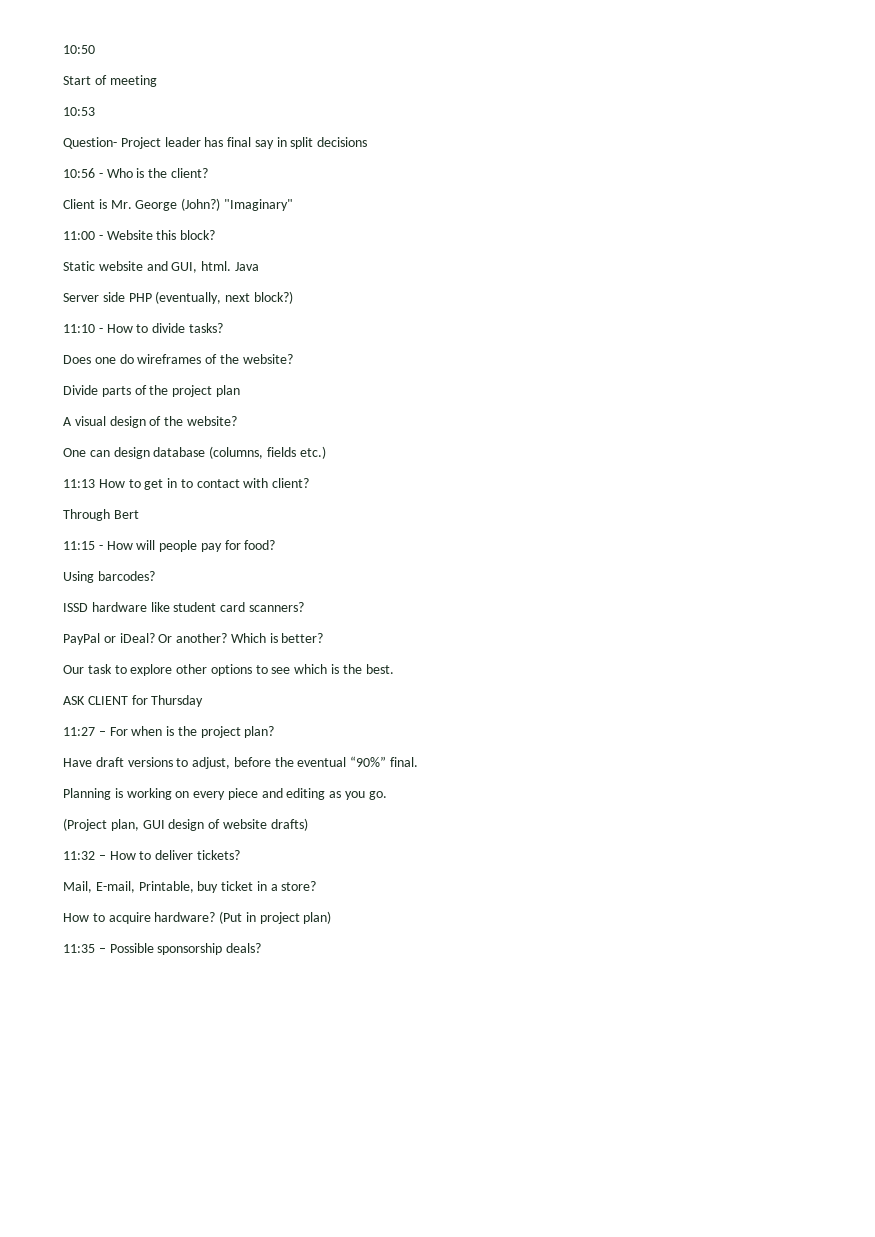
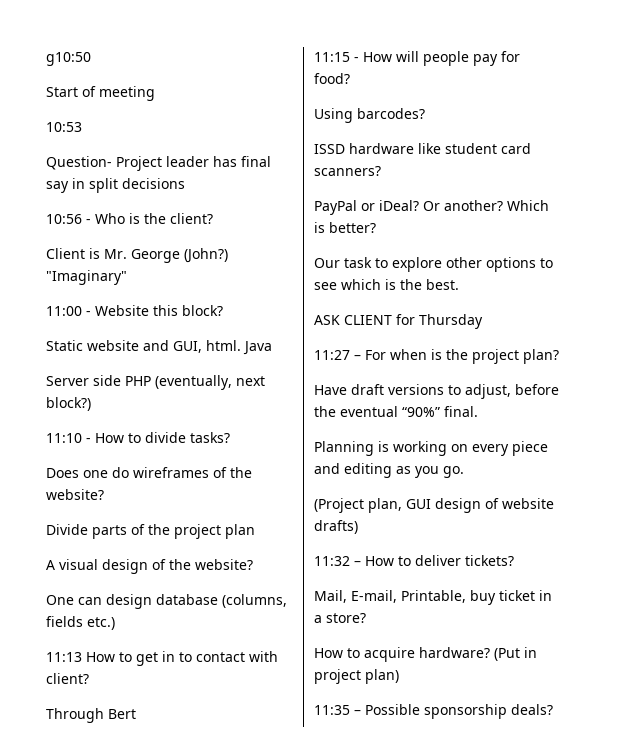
[63,45,95,54] 10:50 -> [46,52,91,66] g10:50

